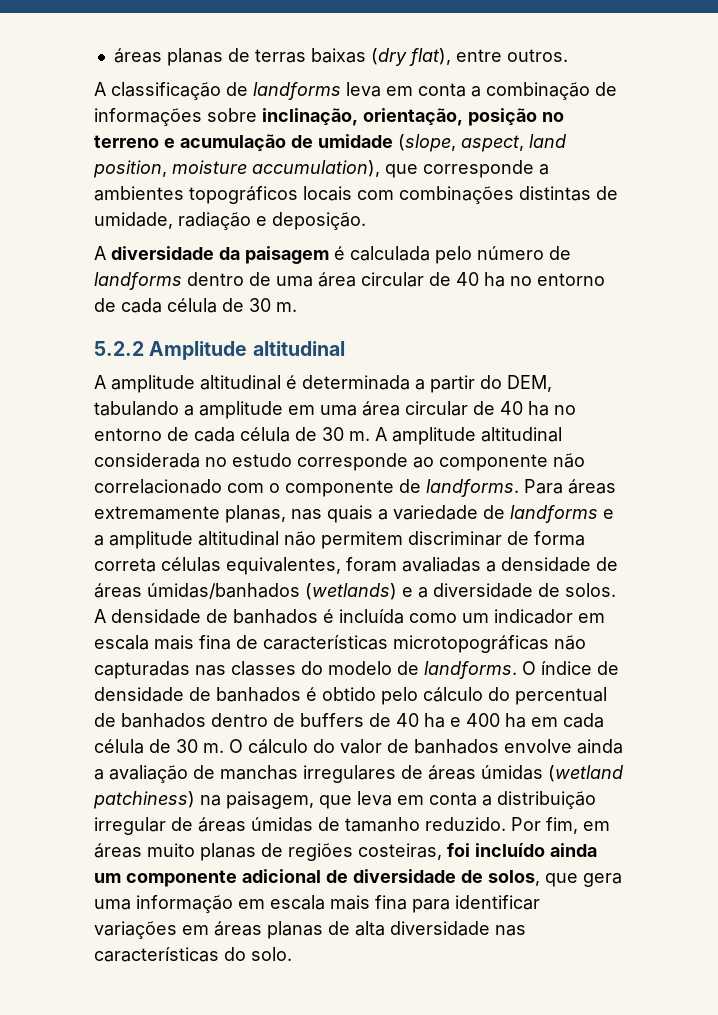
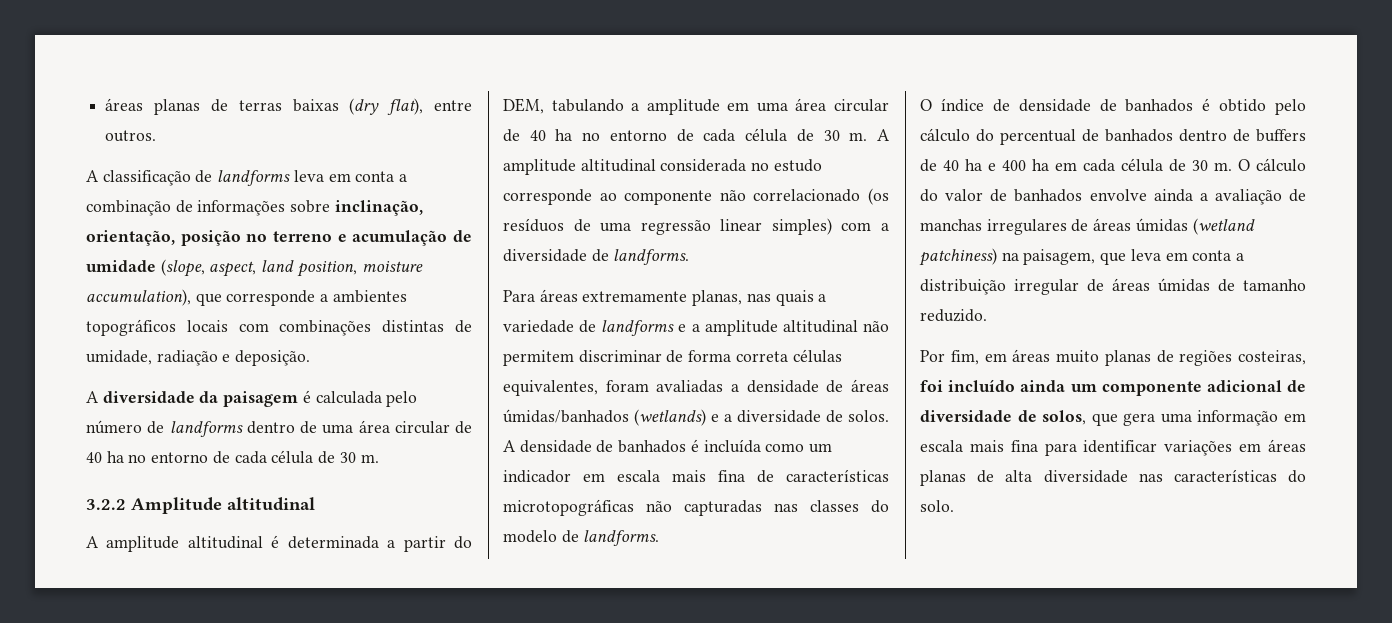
[94,341,144,356] 5.2.2 -> [86,499,126,510] 3.2.2
[227,479,519,497] com o componente de landforms. -> [868,188,889,205] [503,218,889,235] [503,249,690,265] (os resíduos de uma regressão linear simples) com a diversidade de landforms. //
(517, 670) none -> (660, 538) //
(506, 824) none -> (987, 315) //

